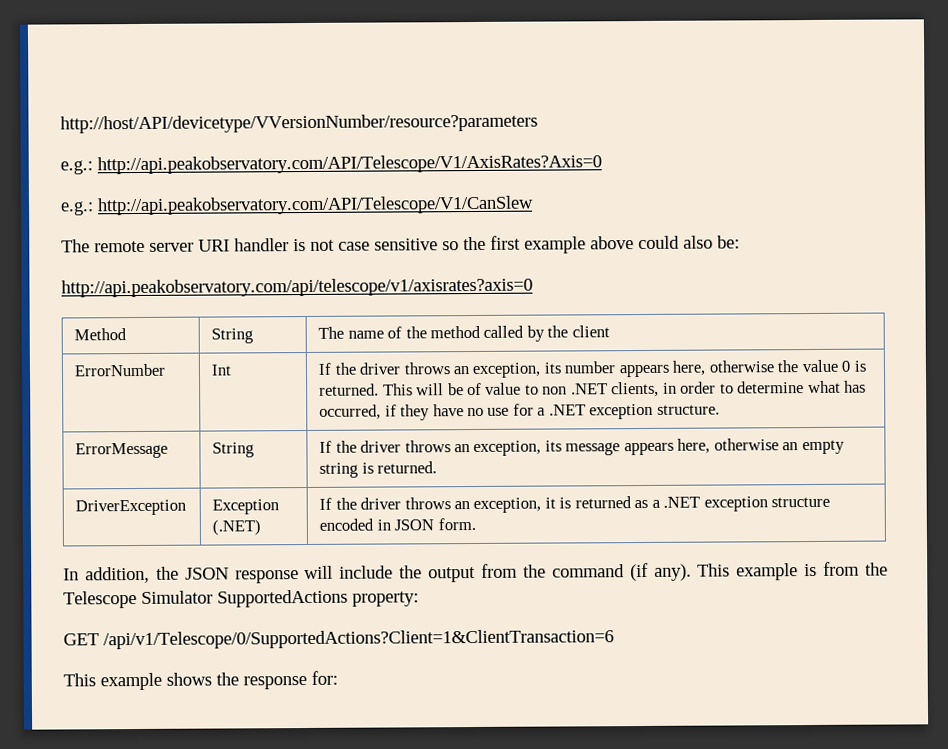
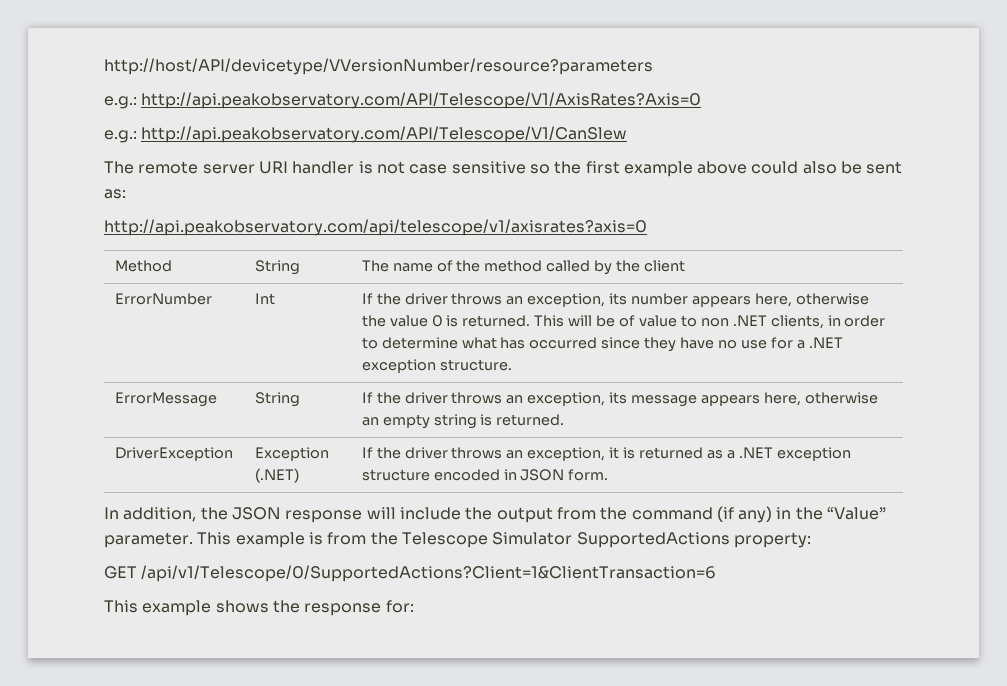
[717,235,740,249] be: -> [841,161,903,174] [104,189,126,199] be sent as:
[319,404,397,420] occurred, if -> [529,337,641,349] occurred since
[653,563,692,581] any). -> [738,506,887,523] [104,532,193,548] any) in the “Value” parameter.

